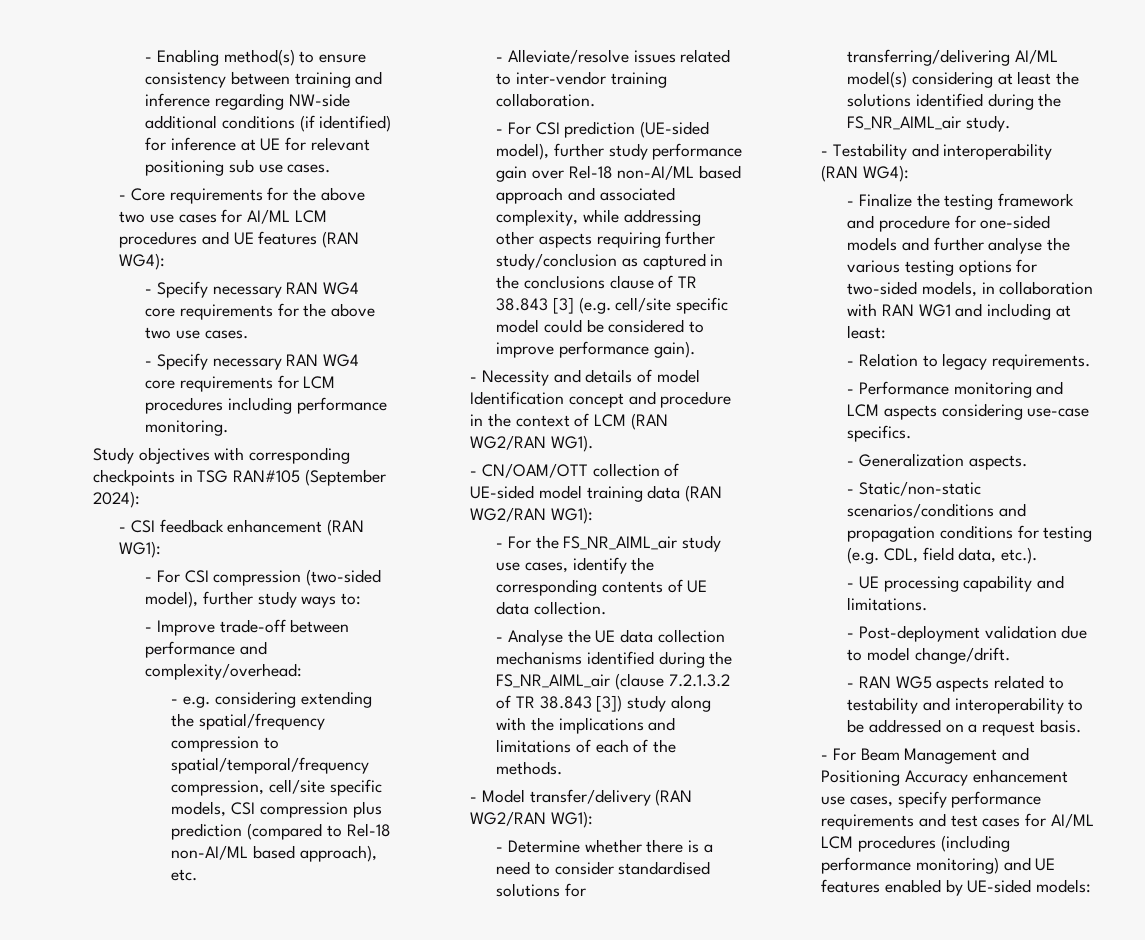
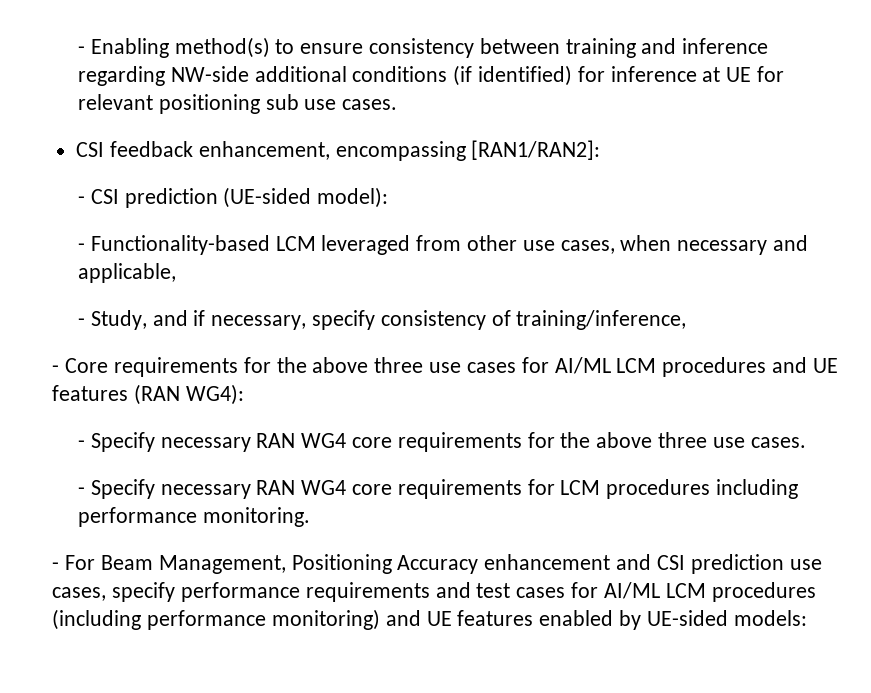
(331, 168) none -> [76,140,601,161] [77,187,389,208] [77,235,808,255] [77,263,176,283] [77,310,687,330] // CSI feedback enhancement, encompassing [RAN1/RAN2]: // - CSI prediction (UE-sided model): // - Functionality-based LCM leveraged from other use cases, when necessary and applicable, // - Study, and if necessary, specify consistency of training/inference,
[119,211,146,223] two -> [374,357,424,373] three
[145,327,172,339] two -> [657,432,707,448] three
[93,447,351,464] [93,469,386,486] [93,491,140,508] [119,519,365,536] [119,541,162,558] [145,569,382,586] [145,591,362,608] [145,619,350,636] [145,641,267,658] [145,663,303,680] [171,691,372,708] [171,713,326,730] [171,736,280,752] [171,757,370,774] [171,779,382,796] [171,801,382,818] [171,823,391,840] [171,845,377,862] [171,869,198,881] [496,49,731,64] [496,71,667,88] [496,93,596,107] [496,121,710,138] [496,143,743,160] [496,165,742,182] [496,187,675,204] [496,209,701,226] [496,231,716,248] [496,253,724,270] [496,275,698,289] [496,297,729,314] [496,319,705,333] [496,341,695,358] [470,369,700,386] [470,391,732,408] [470,413,668,430] [470,435,593,452] [470,463,680,478] [470,485,723,502] [470,507,593,524] [496,535,722,552] [496,557,655,574] [496,579,708,596] [496,601,606,615] [496,629,725,646] [496,651,733,668] [496,673,730,690] [496,695,711,712] [496,717,676,734] [496,739,677,753] [496,761,563,775] [470,789,693,806] [470,811,593,828] [496,839,713,853] [496,861,711,875] [496,883,586,897] [847,49,1058,66] [847,71,1080,88] [847,93,1062,110] [847,115,1010,132] [821,143,1053,160] [821,165,909,182] [847,193,1075,210] [847,215,1051,232] [847,237,1071,254] [847,259,1038,276] [847,281,1094,297] [847,303,1071,320] [847,325,887,339] [847,353,1091,370] [847,381,1064,398] [847,403,1090,420] [847,425,912,442] [847,453,1027,470] [847,481,981,496] [847,503,1026,518] [847,525,1093,542] [847,547,1038,564] [847,575,1065,592] [847,597,928,611] [847,625,1088,642] [847,647,1010,664] [847,675,1064,692] [847,697,1084,714] [847,719,1081,736] // Study objectives with corresponding checkpoints in TSG RAN#105 (September 2024): // - CSI feedback enhancement (RAN WG1): // - For CSI compression (two-sided model), further study ways to: // - Improve trade-off between performance and complexity/overhead: // - e.g. considering extending the spatial/frequency compression to spatial/temporal/frequency compression, cell/site specific models, CSI compression plus prediction (compared to Rel-18 non-AI/ML based approach), etc. // - Alleviate/resolve issues related to inter-vendor training collaboration. // - For CSI prediction (UE-sided model), further study performance gain over Rel-18 non-AI/ML based approach and associated complexity, while addressing other aspects requiring further study/conclusion as captured in the conclusions clause of TR 38.843 [3] (e.g. cell/site specific model could be considered to improve performance gain). // - Necessity and details of model Identification concept and procedure in the context of LCM (RAN WG2/RAN WG1). // - CN/OAM/OTT collection of UE-sided model training data (RAN WG2/RAN WG1): // - For the FS_NR_AIML_air study use cases, identify the corresponding contents of UE data collection. // - Analyse the UE data collection mechanisms identified during the FS_NR_AIML_air (clause 7.2.1.3.2 of TR 38.843 [3]) study along with the implications and limitations of each of the methods. // - Model transfer/delivery (RAN WG2/RAN WG1): // - Determine whether there is a need to consider standardised solutions for transferring/delivering AI/ML model(s) considering at least the solutions identified during the FS_NR_AIML_air study. // - Testability and interoperability (RAN WG4): // - Finalize the testing framework and procedure for one-sided models and further analyse the various testing options for two-sided models, in collaboration with RAN WG1 and including at least: // - Relation to legacy requirements. // - Performance monitoring and LCM aspects considering use-case specifics. // - Generalization aspects. // - Static/non-static scenarios/conditions and propagation conditions for testing (e.g. CDL, field data, etc.). // - UE processing capability and limitations. // - Post-deployment validation due to model change/drift. // - RAN WG5 aspects related to testability and interoperability to be addressed on a request basis. -> (310, 517) none
[904,747,1030,764] Management and -> [158,555,286,574] Management,
(1068, 776) none -> [616,554,784,574] and CSI prediction

